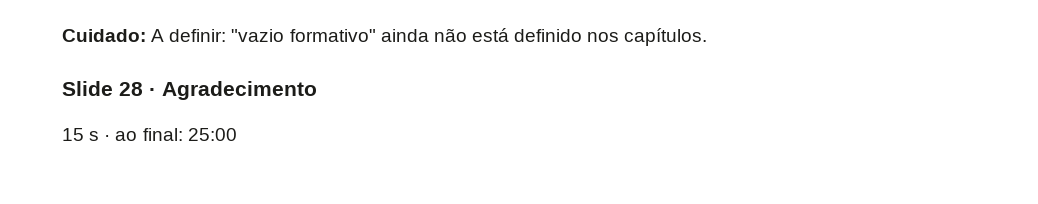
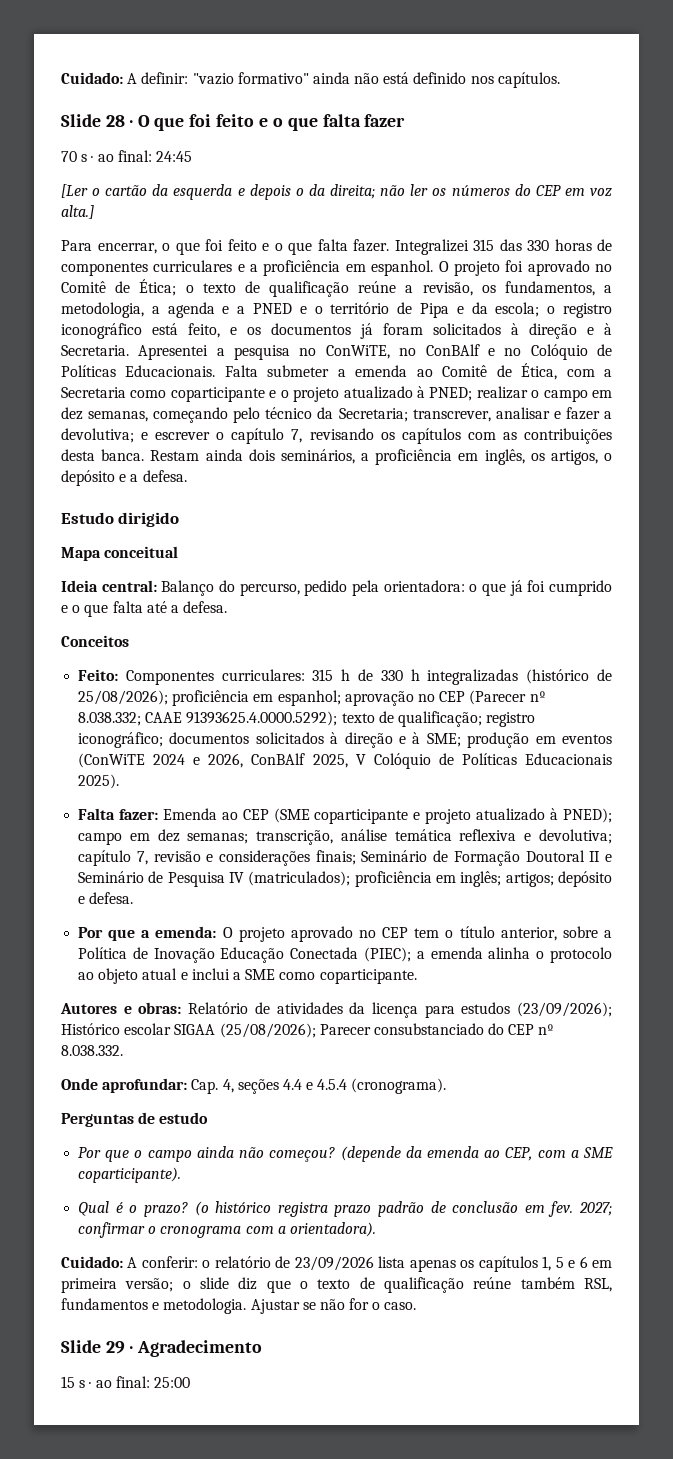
(156, 92) none -> [137,114,406,131] [61,150,192,162] [61,184,613,200] [61,205,94,219] [61,239,612,255] [61,260,613,276] [61,279,612,297] [61,302,613,318] [61,323,612,339] [61,344,613,360] [61,363,612,380] [61,386,613,402] [61,407,613,423] [61,428,613,444] [61,449,612,465] [61,470,187,486] [61,512,180,527] [61,546,179,561] [61,580,612,596] [61,601,228,617] [61,635,129,647] [78,669,613,685] [78,690,546,706] [78,711,536,727] [78,732,612,748] [78,753,613,769] [78,774,120,789] [78,808,613,824] [78,829,613,845] [78,850,613,866] [78,871,612,887] [78,892,134,904] [78,926,613,942] [78,947,613,963] [78,968,417,984] [60,1002,612,1018] [61,1023,555,1038] [61,1045,123,1056] [61,1078,447,1094] [61,1112,209,1127] [78,1146,614,1162] [78,1167,182,1183] [78,1201,613,1217] [78,1222,376,1238] [61,1256,613,1272] [61,1277,612,1293] [61,1298,417,1314] [61,1340,133,1354] O que foi feito e o que falta fazer // 70 s · ao final: 24:45 // [Ler o cartão da esquerda e depois o da direita; não ler os números do CEP em voz alta.] // Para encerrar, o que foi feito e o que falta fazer. Integralizei 315 das 330 horas de componentes curriculares e a proficiência em espanhol. O projeto foi aprovado no Comitê de Ética; o texto de qualificação reúne a revisão, os fundamentos, a metodologia, a agenda e a PNED e o território de Pipa e da escola; o registro iconográfico está feito, e os documentos já foram solicitados à direção e à Secretaria. Apresentei a pesquisa no ConWiTE, no ConBAlf e no Colóquio de Políticas Educacionais. Falta submeter a emenda ao Comitê de Ética, com a Secretaria como coparticipante e o projeto atualizado à PNED; realizar o campo em dez semanas, começando pelo técnico da Secretaria; transcrever, analisar e fazer a devolutiva; e escrever o capítulo 7, revisando os capítulos com as contribuições desta banca. Restam ainda dois seminários, a proficiência em inglês, os artigos, o depósito e a defesa. // Estudo dirigido // Mapa conceitual // Ideia central: Balanço do percurso, pedido pela orientadora: o que já foi cumprido e o que falta até a defesa. // Conceitos // Feito: Componentes curriculares: 315 h de 330 h integralizadas (histórico de 25/08/2026); proficiência em espanhol; aprovação no CEP (Parecer nº 8.038.332; CAAE 91393625.4.0000.5292); texto de qualificação; registro iconográfico; documentos solicitados à direção e à SME; produção em eventos (ConWiTE 2024 e 2026, ConBAlf 2025, V Colóquio de Políticas Educacionais 2025). // Falta fazer: Emenda ao CEP (SME coparticipante e projeto atualizado à PNED); campo em dez semanas; transcrição, análise temática reflexiva e devolutiva; capítulo 7, revisão e considerações finais; Seminário de Formação Doutoral II e Seminário de Pesquisa IV (matriculados); proficiência em inglês; artigos; depósito e defesa. // Por que a emenda: O projeto aprovado no CEP tem o título anterior, sobre a Política de Inovação Educação Conectada (PIEC); a emenda alinha o protocolo ao objeto atual e inclui a SME como coparticipante. // Autores e obras: Relatório de atividades da licença para estudos (23/09/2026); Histórico escolar SIGAA (25/08/2026); Parecer consubstanciado do CEP nº 8.038.332. // Onde aprofundar: Cap. 4, seções 4.4 e 4.5.4 (cronograma). // Perguntas de estudo // Por que o campo ainda não começou? (depende da emenda ao CEP, com a SME coparticipante). // Qual é o prazo? (o histórico registra prazo padrão de conclusão em fev. 2027; confirmar o cronograma com a orientadora). // Cuidado: A conferir: o relatório de 23/09/2026 lista apenas os capítulos 1, 5 e 6 em primeira versão; o slide diz que o texto de qualificação reúne também RSL, fundamentos e metodologia. Ajustar se não for o caso. // Slide 29 ·

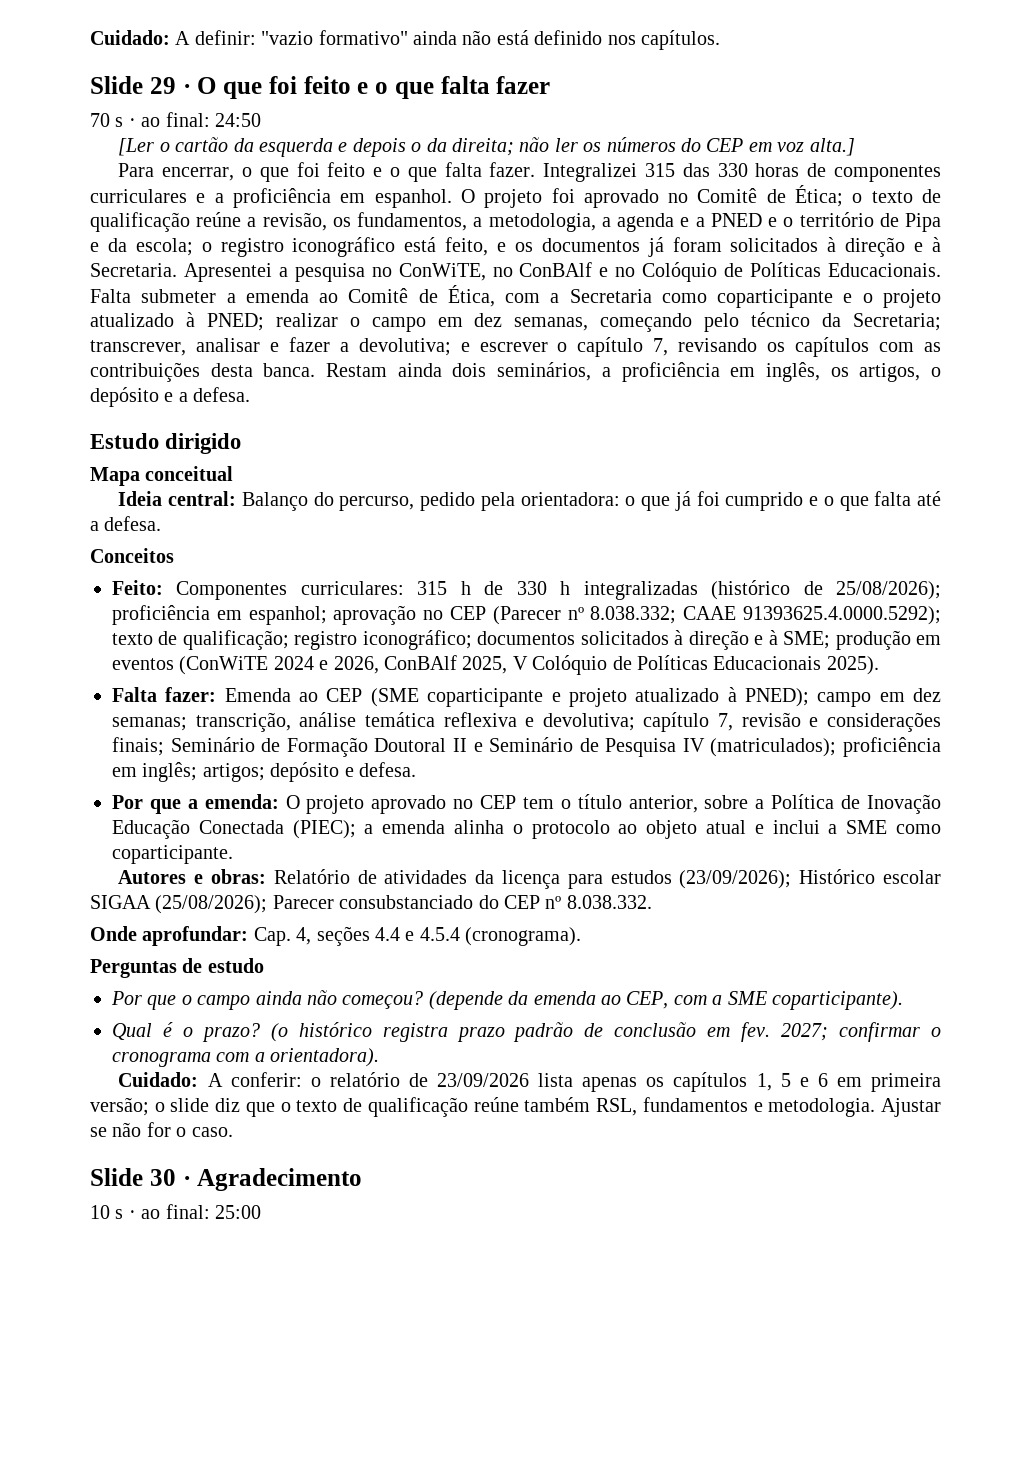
[105,115,125,127] 28 -> [149,77,176,94] 29
[155,151,192,162] 24:45 -> [215,113,261,127] 24:50
[105,1341,125,1354] 29 -> [149,1169,176,1186] 30
[61,1376,75,1388] 15 -> [90,1205,110,1219] 10

